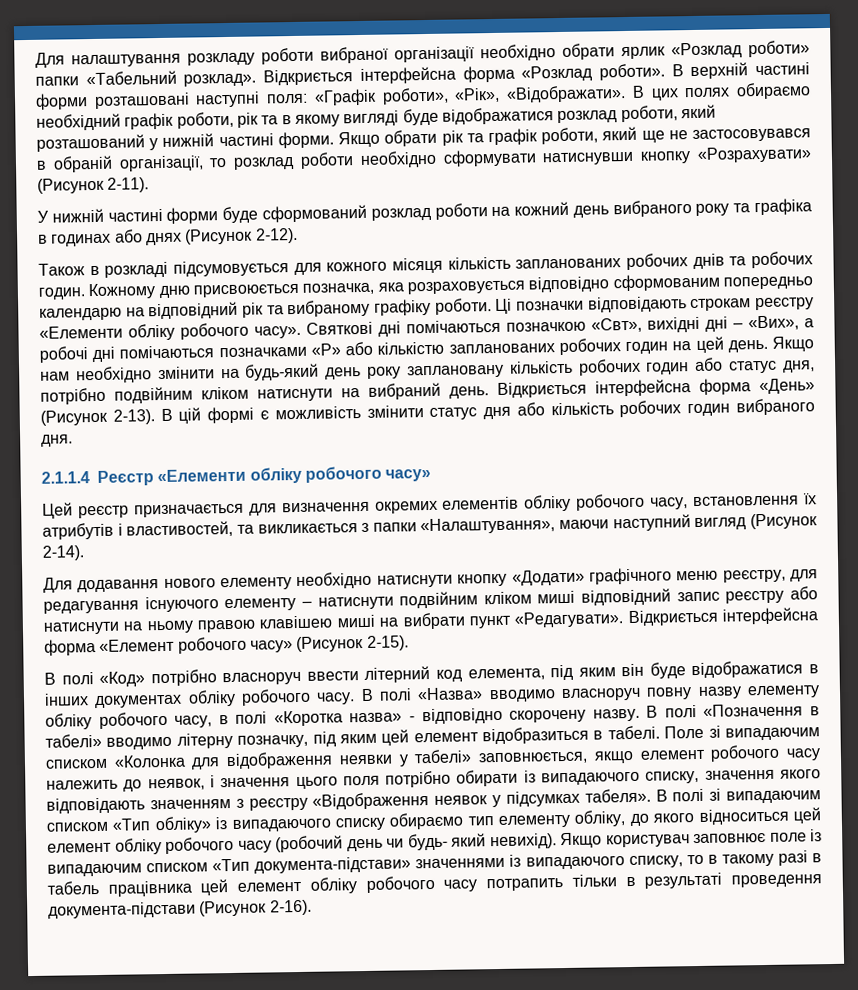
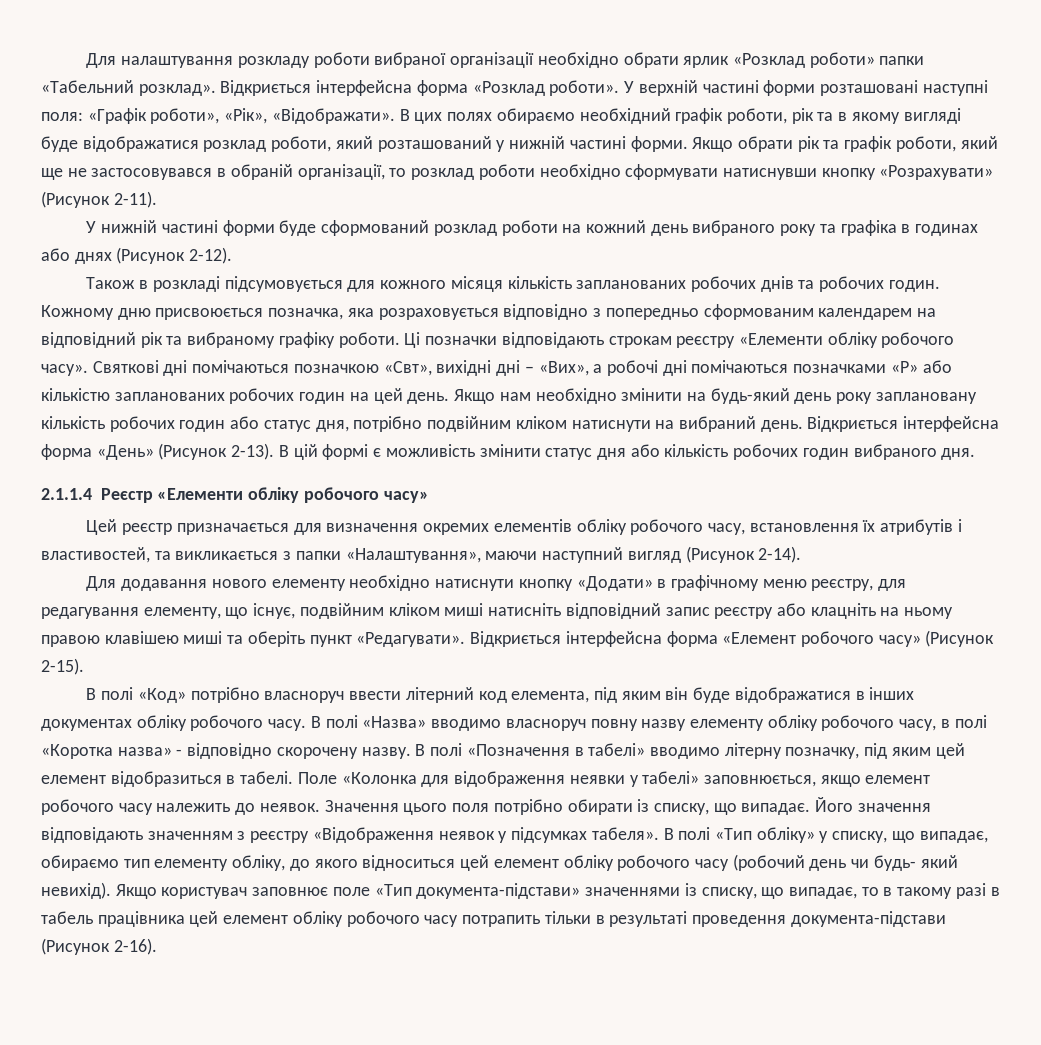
[671,64,684,77] В -> [624,81,635,93] У
[612,273,813,292] [39,307,122,321] сформованим попередньо календарю -> [593,304,913,320] з попередньо сформованим календарем
[588,567,672,585] графічного -> [657,575,759,591] в графічному
[144,596,394,613] існуючого елементу – натиснути -> [143,603,296,619] елементу, що існує,
(576, 597) none -> [488,603,562,616] натисніть
[43,621,120,635] натиснути -> [810,603,876,619] клацніть
[379,612,466,630] на вибрати -> [227,631,305,647] та оберіть
[708,725,820,741] [45,758,108,769] зі випадаючим списком -> (337, 778) none
[147,775,291,791] неявок, і значення -> [259,800,399,812] неявок. Значення
[541,769,821,786] випадаючого списку, значення якого -> [653,797,931,815] списку, що випадає. Його значення
[709,788,822,804] [46,816,386,834] зі випадаючим списком «Тип обліку» із випадаючого списку -> [714,827,988,843] «Тип обліку» у списку, що випадає,
[810,829,822,842] [47,862,209,877] із випадаючим списком -> (370, 891) none
[525,855,683,870] випадаючого списку, -> [701,887,857,899] списку, що випадає,

